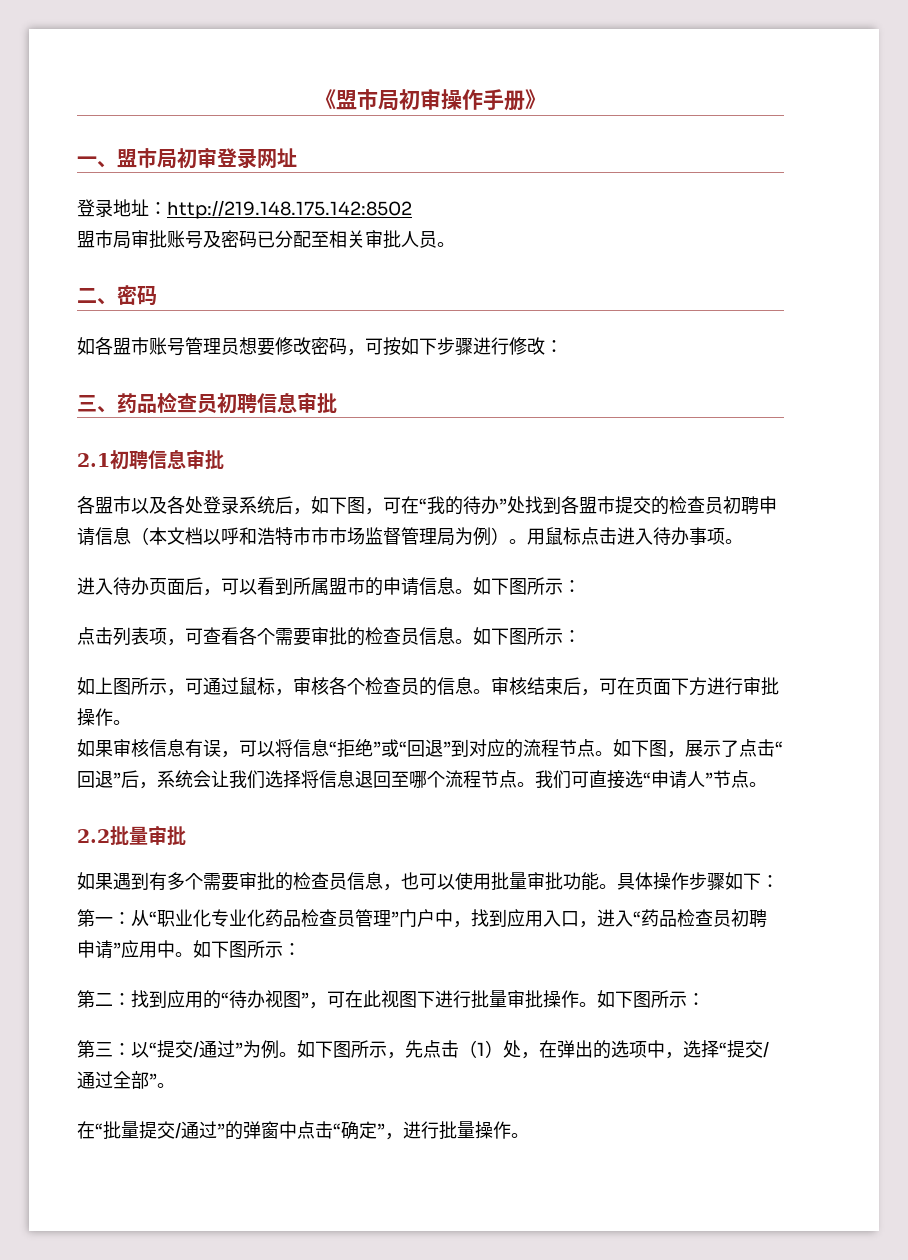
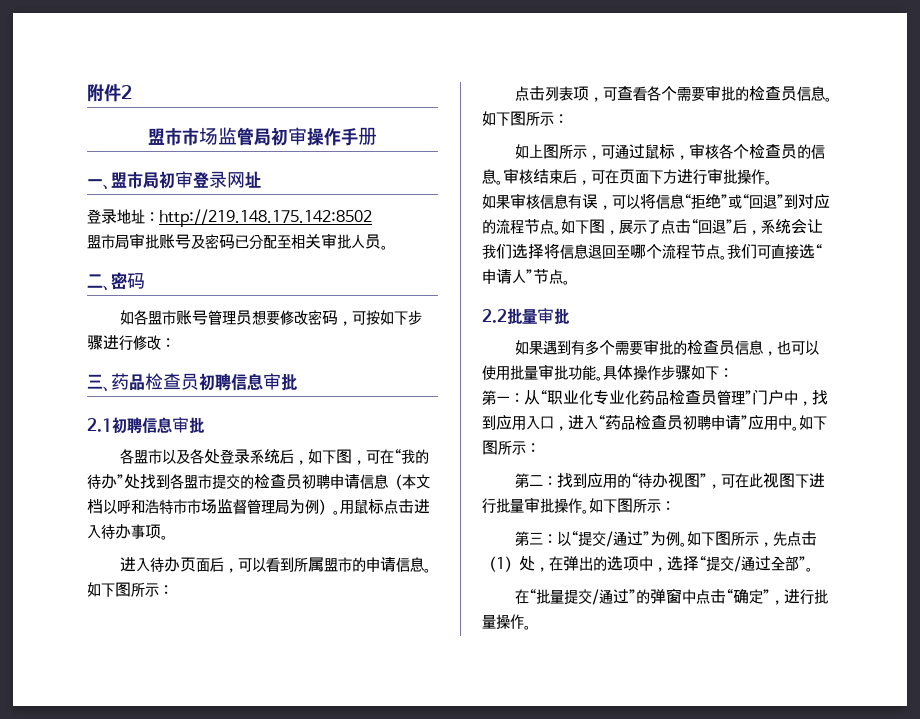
[315,89,378,110] 《盟市 -> [87,84,132,102] [148,127,254,146] 附件2 // 盟市市场监管
[525,89,546,109] 》 -> (377, 136) none
[329,527,347,545] 市 -> (201, 506) none

